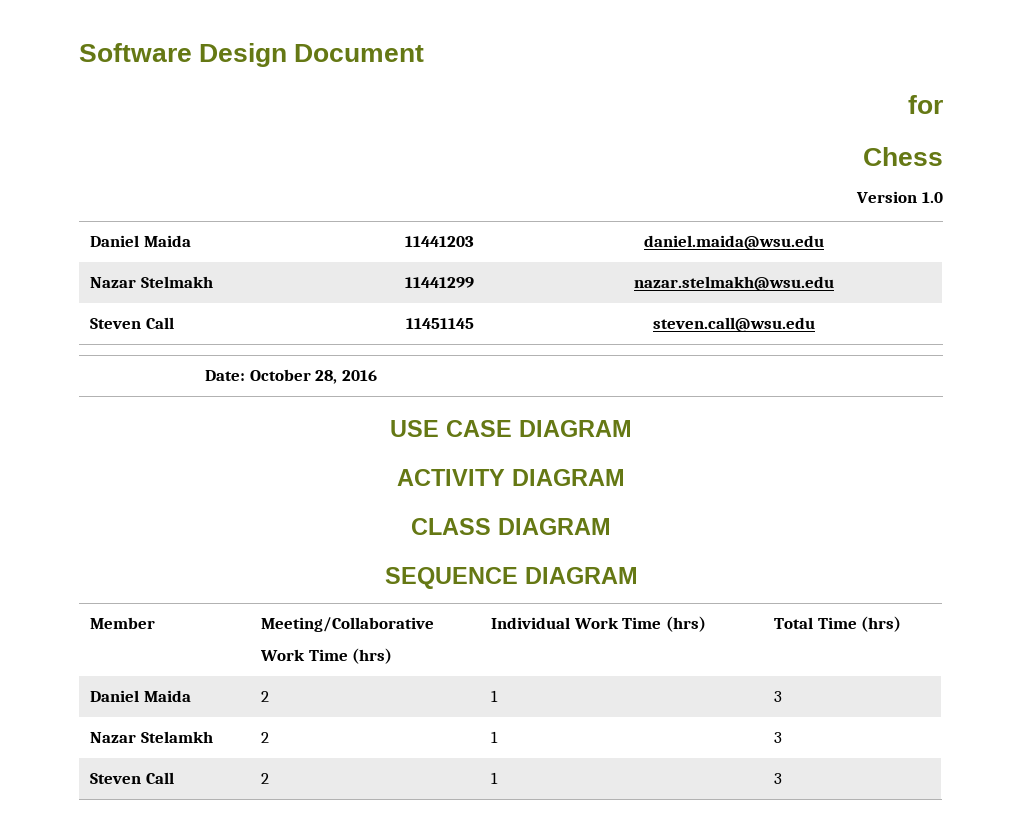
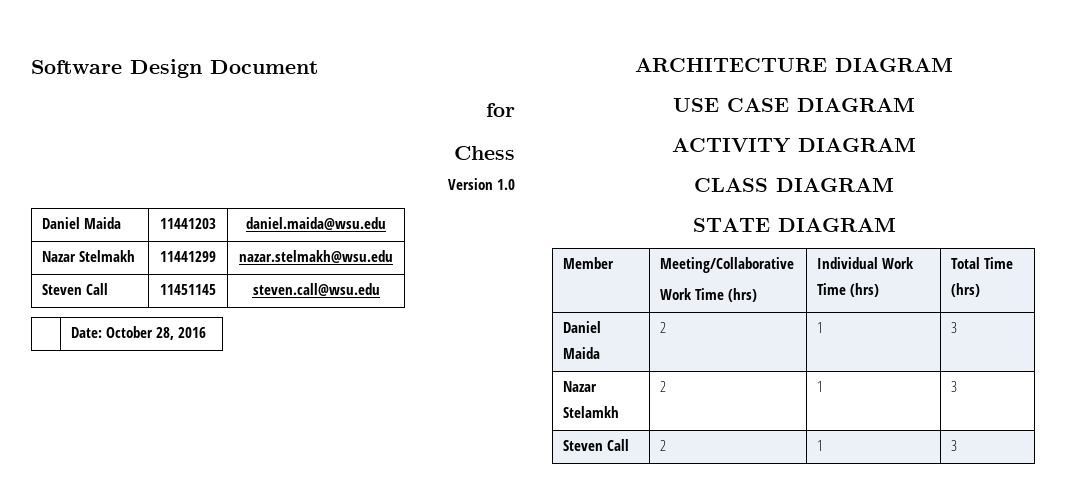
(377, 375) none -> [635,57,953,72] // ARCHITECTURE DIAGRAM
[384,567,518,589] SEQUENCE -> [692,218,770,232] STATE

